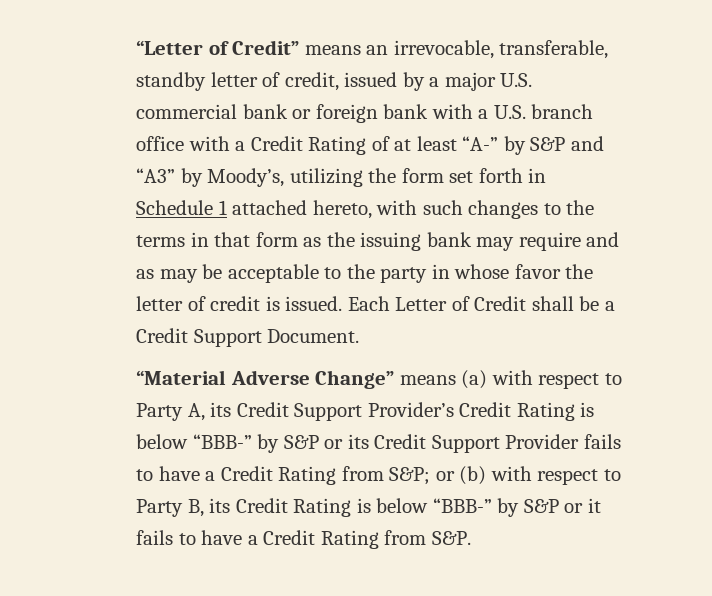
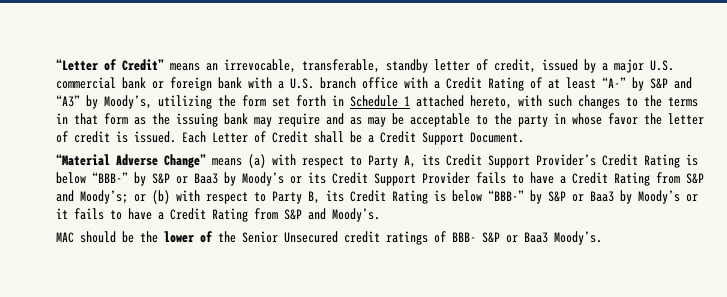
(344, 444) none -> [194,172,303,186] Baa3 by Moody’s or
[389,467,431,485] S&P; -> [686,173,705,184] [56,190,129,204] S&P and Moody’s;
(584, 508) none -> [590,190,699,204] Baa3 by Moody’s or
[431,531,471,545] S&P. -> [284,208,381,222] [56,231,603,245] S&P and Moody’s. // MAC should be the lower of the Senior Unsecured credit ratings of BBB- S&P or Baa3 Moody’s.

